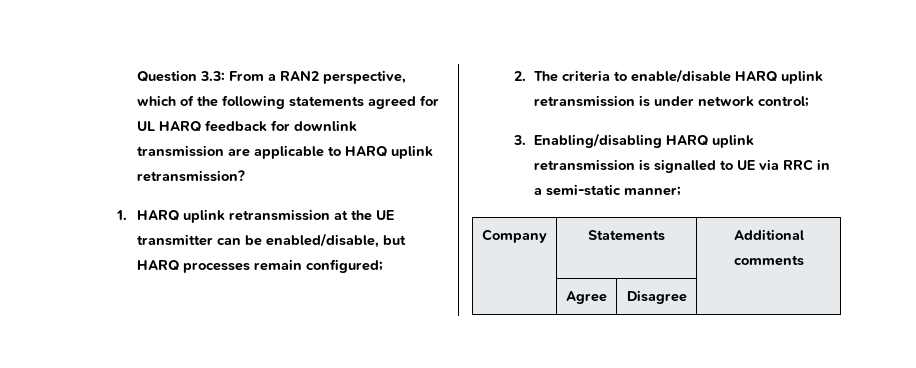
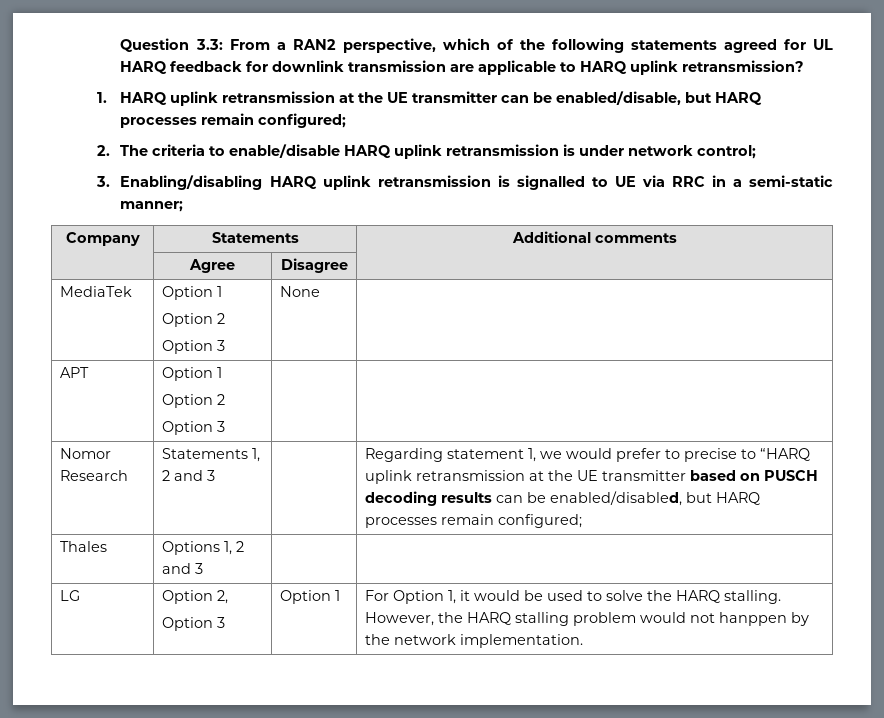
(687, 297) none -> [59,286,132,297] [161,286,222,300] [161,313,225,327] [161,340,225,354] [279,286,320,297] [59,367,89,378] [161,367,222,381] [161,394,225,408] [161,421,225,435] [59,448,111,459] [59,470,128,481] [161,448,260,462] [161,470,215,481] [364,448,810,462] [364,470,818,484] [364,491,760,506] [364,514,582,528] [59,541,107,552] [161,541,244,555] [161,563,203,574] [59,590,80,601] [161,590,228,604] [161,617,225,631] [279,590,340,604] [364,590,781,604] [364,612,809,626] [364,634,583,648] // MediaTek | Option 1 // Option 2 // Option 3 | None | // APT | Option 1 // Option 2 // Option 3 | | // Nomor Research | Statements 1, 2 and 3 | | Regarding statement 1, we would prefer to precise to “HARQ uplink retransmission at the UE transmitter based on PUSCH decoding results can be enabled/disabled, but HARQ processes remain configured; // Thales | Options 1, 2 and 3 | | // LG | Option 2, // Option 3 | Option 1 | For Option 1, it would be used to solve the HARQ stalling. However, the HARQ stalling problem would not hanppen by the network implementation.

